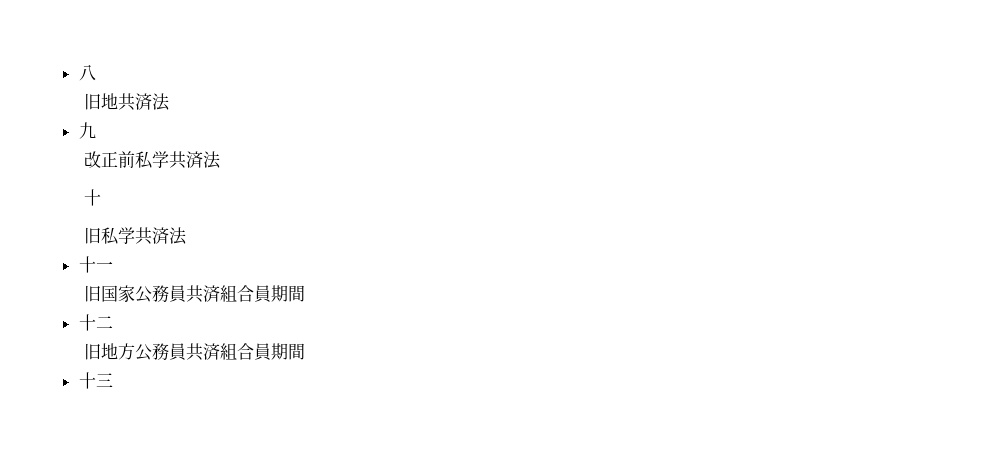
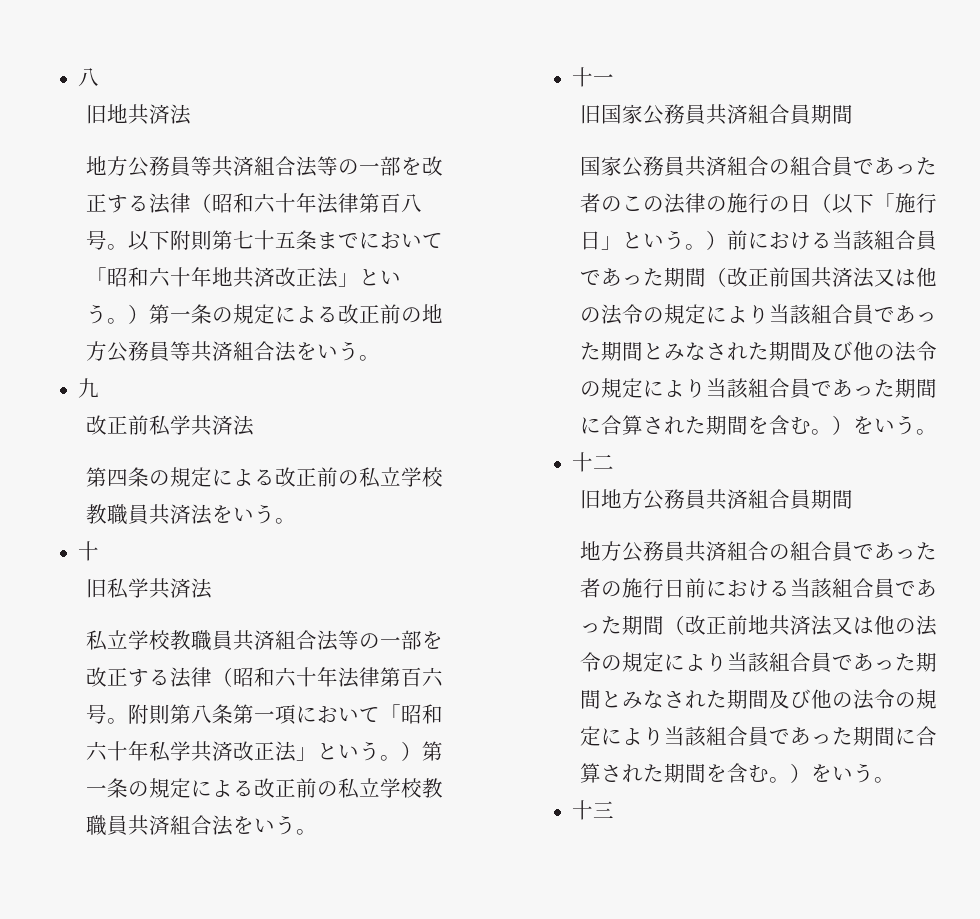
(170, 102) none -> [85,156,443,177] [85,193,422,214] [85,230,443,251] [85,267,401,288] [85,304,443,324] [85,341,380,362] // 地方公務員等共済組合法等の一部を改正する法律（昭和六十年法律第百八号。以下附則第七十五条までにおいて「昭和六十年地共済改正法」という。）第一条の規定による改正前の地方公務員等共済組合法をいう。
[83,189,101,206] [83,227,187,245] 十 // 旧私学共済法 -> [85,467,443,488] [85,504,296,525] [78,541,100,561] [85,578,212,599] [85,630,443,651] [85,667,443,688] [85,704,443,725] [85,741,443,762] [85,778,443,799] [85,815,317,836] 第四条の規定による改正前の私立学校教職員共済法をいう。 // 十 // 旧私学共済法 // 私立学校教職員共済組合法等の一部を改正する法律（昭和六十年法律第百六号。附則第八条第一項において「昭和六十年私学共済改正法」という。）第一条の規定による改正前の私立学校教職員共済組合法をいう。
(305, 293) none -> [579,156,937,177] [579,193,937,214] [579,230,937,251] [579,267,937,288] [579,304,937,325] [579,341,937,362] [579,378,937,399] [579,415,937,435] // 国家公務員共済組合の組合員であった者のこの法律の施行の日（以下「施行日」という。）前における当該組合員であった期間（改正前国共済法又は他の法令の規定により当該組合員であった期間とみなされた期間及び他の法令の規定により当該組合員であった期間に合算された期間を含む。）をいう。
(305, 351) none -> [579,541,937,562] [579,578,937,599] [579,615,937,636] [579,652,937,673] [579,689,937,710] [579,726,937,747] [579,763,895,783] // 地方公務員共済組合の組合員であった者の施行日前における当該組合員であった期間（改正前地共済法又は他の法令の規定により当該組合員であった期間とみなされた期間及び他の法令の規定により当該組合員であった期間に合算された期間を含む。）をいう。

